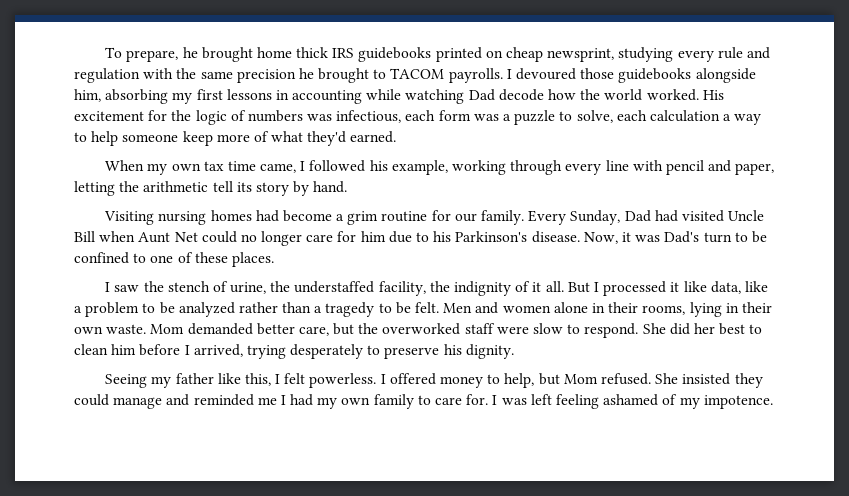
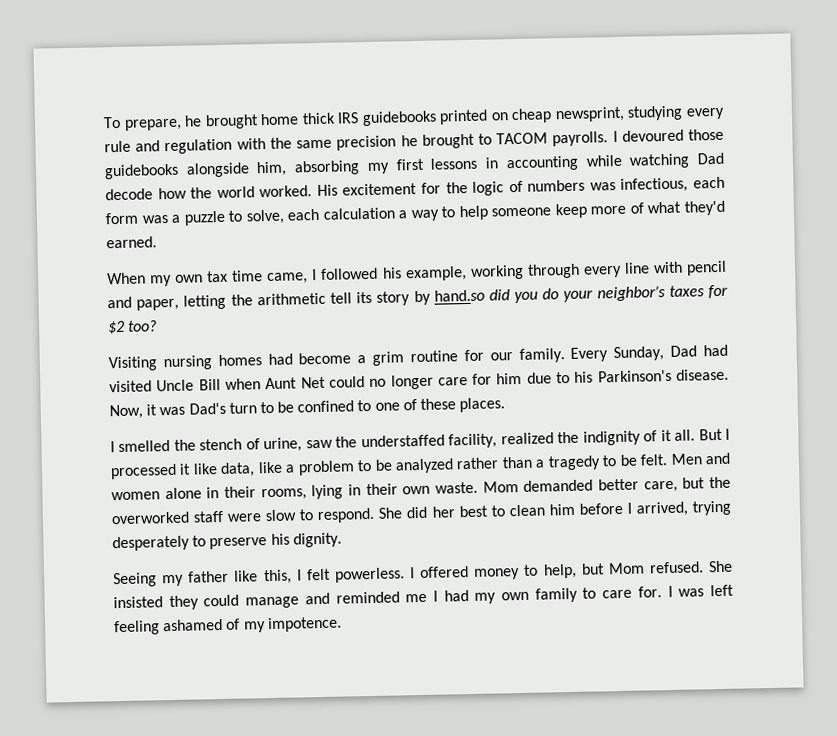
[313,181,348,193] hand. -> [433,284,728,304] [107,320,158,335] hand.so did you do your neighbor’s taxes for $2 too?
[114,285,140,292] saw -> [118,439,171,453] smelled
(267, 288) none -> [305,439,333,449] saw
(426, 288) none -> [500,432,554,445] realized

